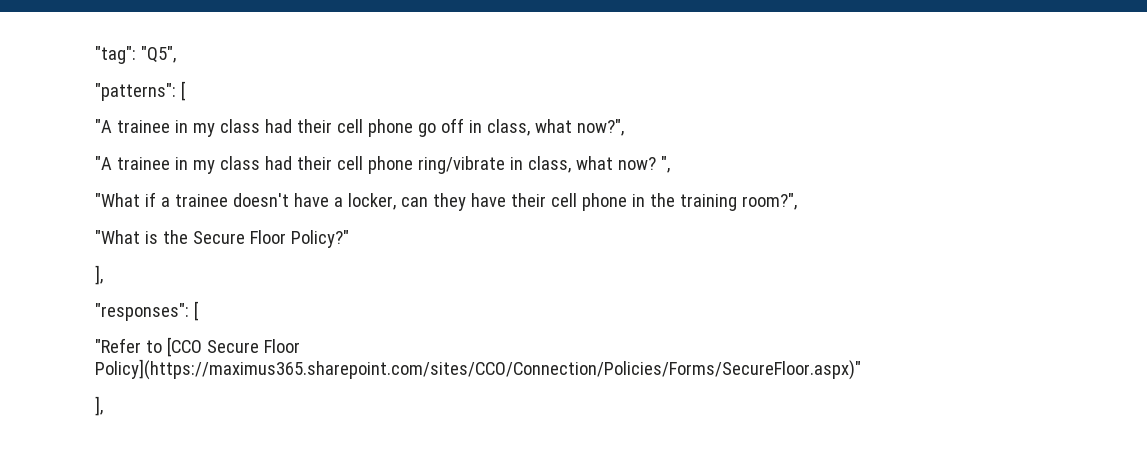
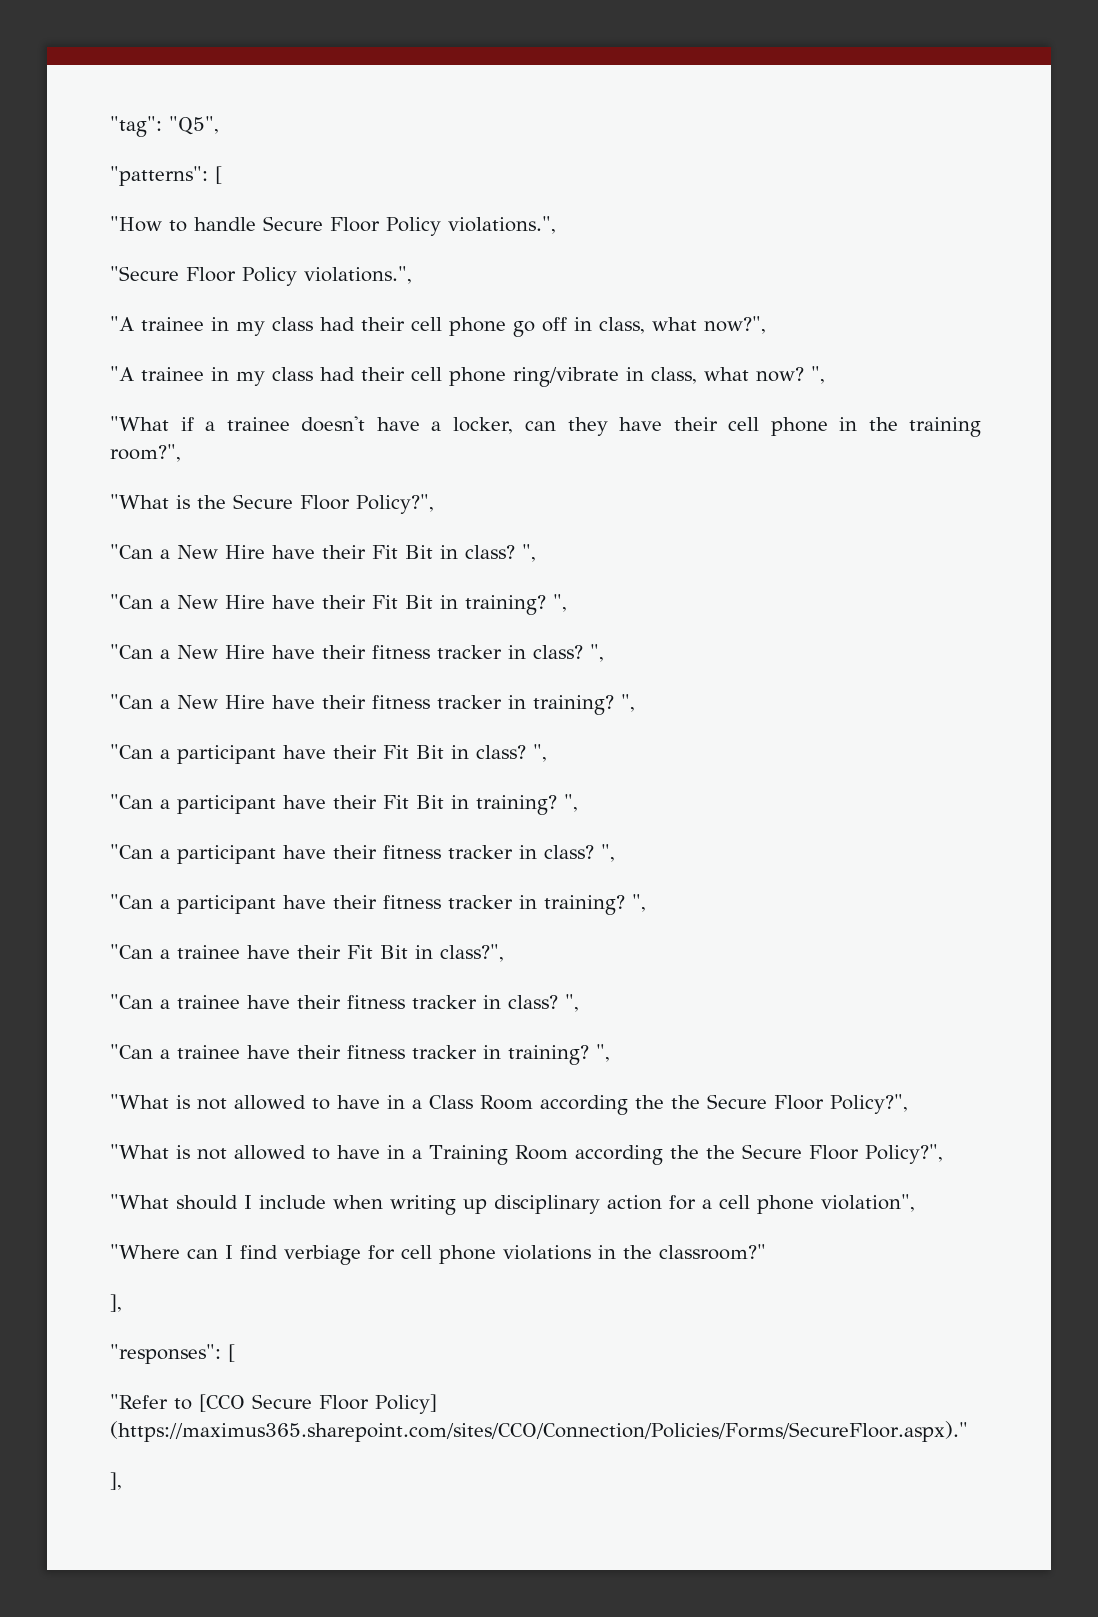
(185, 91) none -> [110,216,556,236] [110,266,412,286] // "How to handle Secure Floor Policy violations.", // "Secure Floor Policy violations.",
[290,230,349,248] Policy?" -> [356,494,434,514] [110,544,536,562] [110,594,567,615] [110,644,604,662] [110,694,635,715] [110,744,547,764] [110,794,578,815] [110,844,615,864] [110,894,646,915] [110,944,504,962] [110,994,579,1012] [110,1044,610,1065] [110,1094,908,1115] [110,1144,943,1165] [110,1194,915,1215] [110,1244,766,1265] Policy?", // "Can a New Hire have their Fit Bit in class? ", // "Can a New Hire have their Fit Bit in training? ", // "Can a New Hire have their fitness tracker in class? ", // "Can a New Hire have their fitness tracker in training? ", // "Can a participant have their Fit Bit in class? ", // "Can a participant have their Fit Bit in training? ", // "Can a participant have their fitness tracker in class? ", // "Can a participant have their fitness tracker in training? ", // "Can a trainee have their Fit Bit in class?", // "Can a trainee have their fitness tracker in class? ", // "Can a trainee have their fitness tracker in training? ", // "What is not allowed to have in a Class Room according the the Secure Floor Policy?", // "What is not allowed to have in a Training Room according the the Secure Floor Policy?", // "What should I include when writing up disciplinary action for a cell phone violation", // "Where can I find verbiage for cell phone violations in the classroom?"
[95,359,861,380] Policy](https://maximus365.sharepoint.com/sites/CCO/Connection/Policies/Forms/SecureFloor.aspx)" -> [375,1394,437,1414] [110,1421,968,1442] Policy] (https://maximus365.sharepoint.com/sites/CCO/Connection/Policies/Forms/SecureFloor.aspx)."

